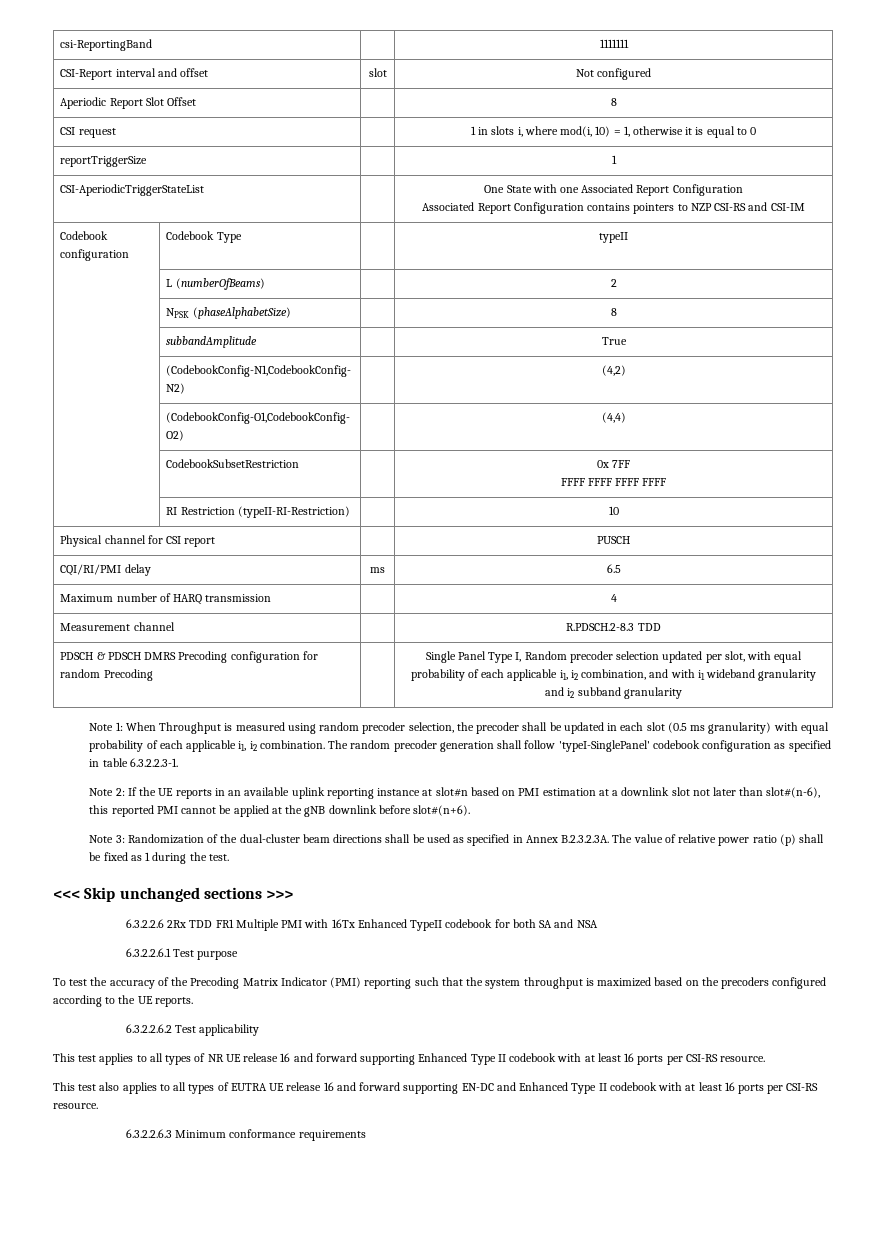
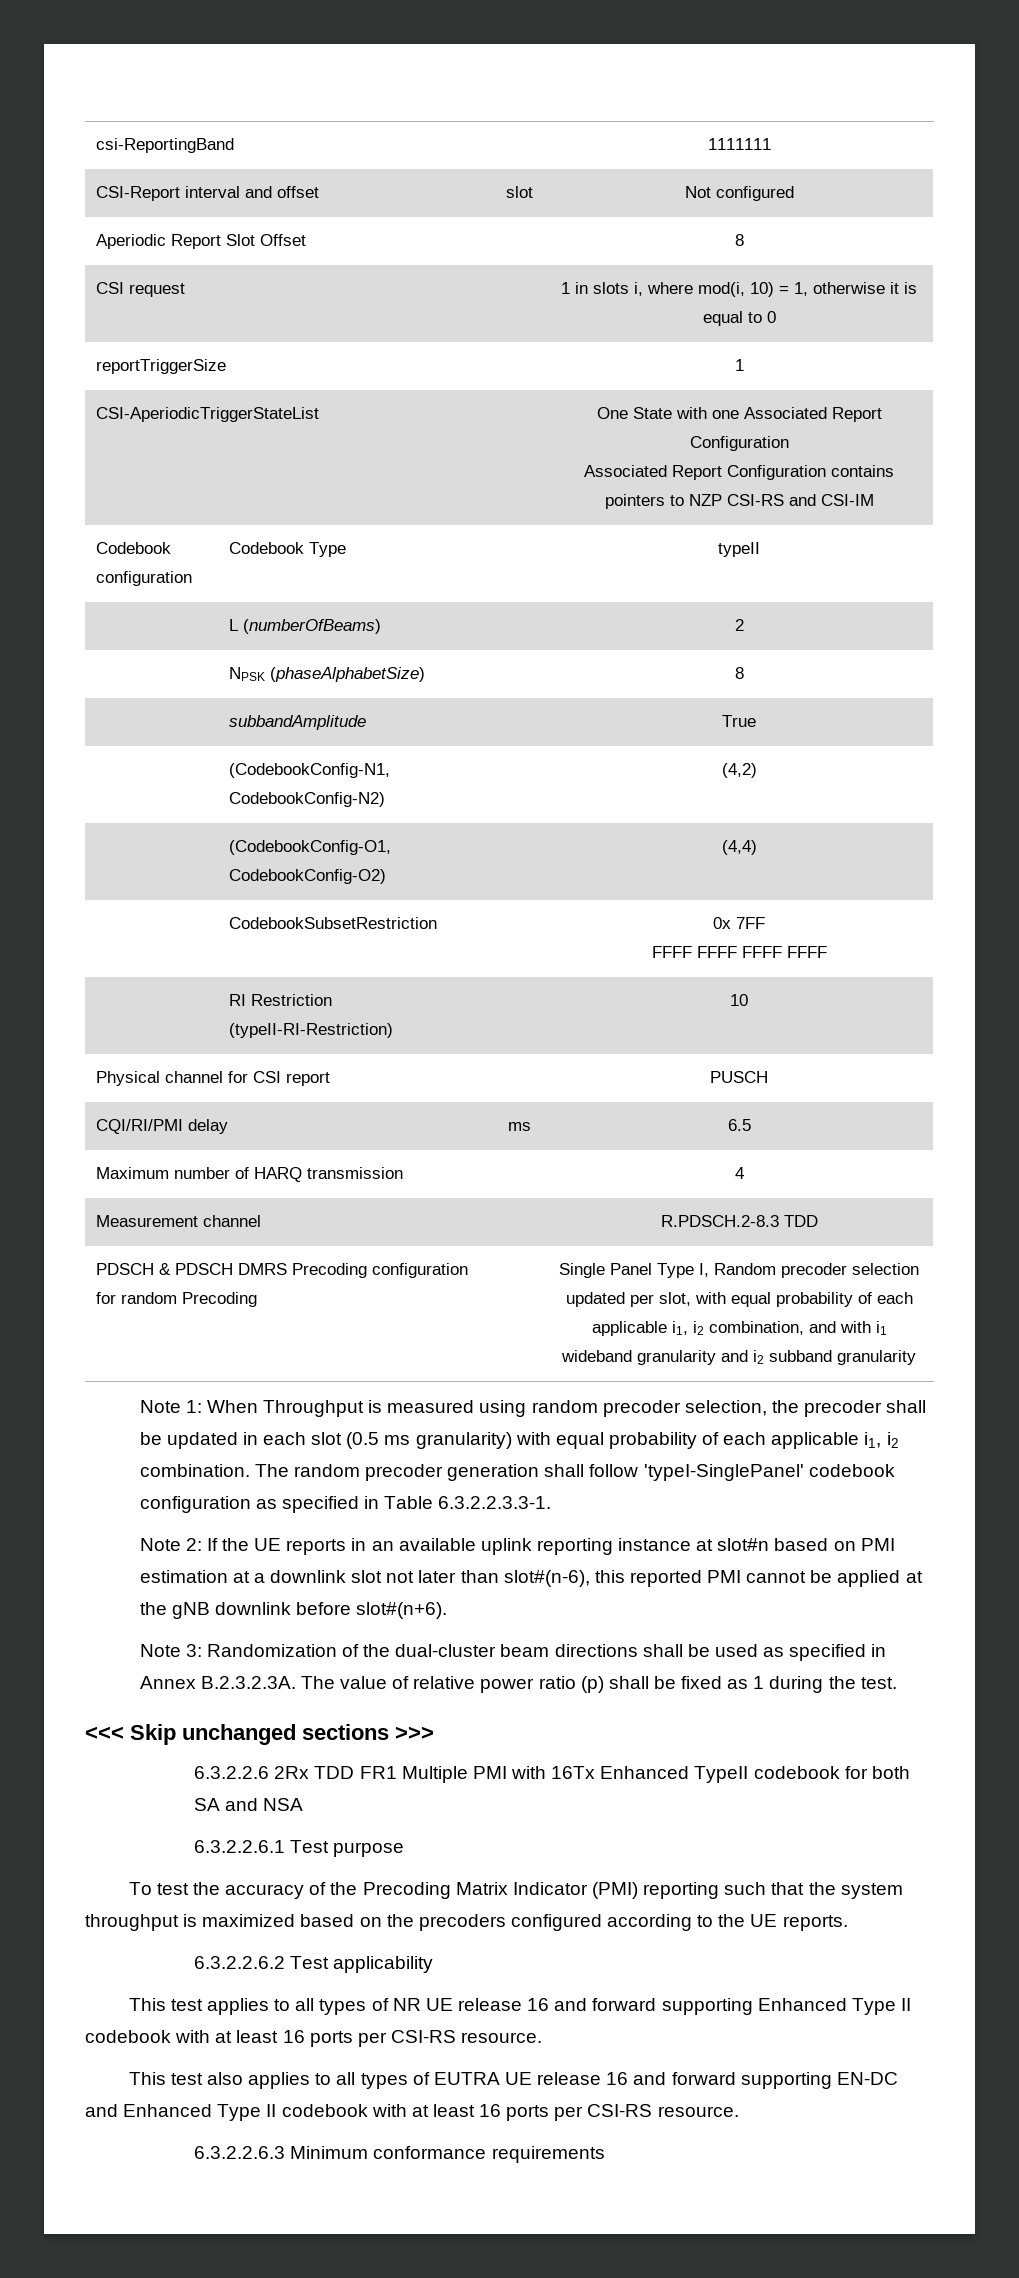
[102,758,178,767] table 6.3.2.2.3-1. -> [384,1496,552,1509] Table 6.3.2.2.3.3-1.

